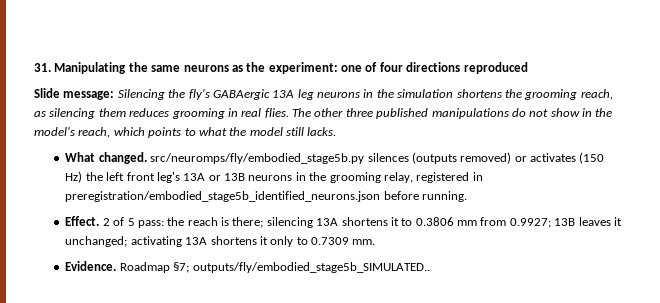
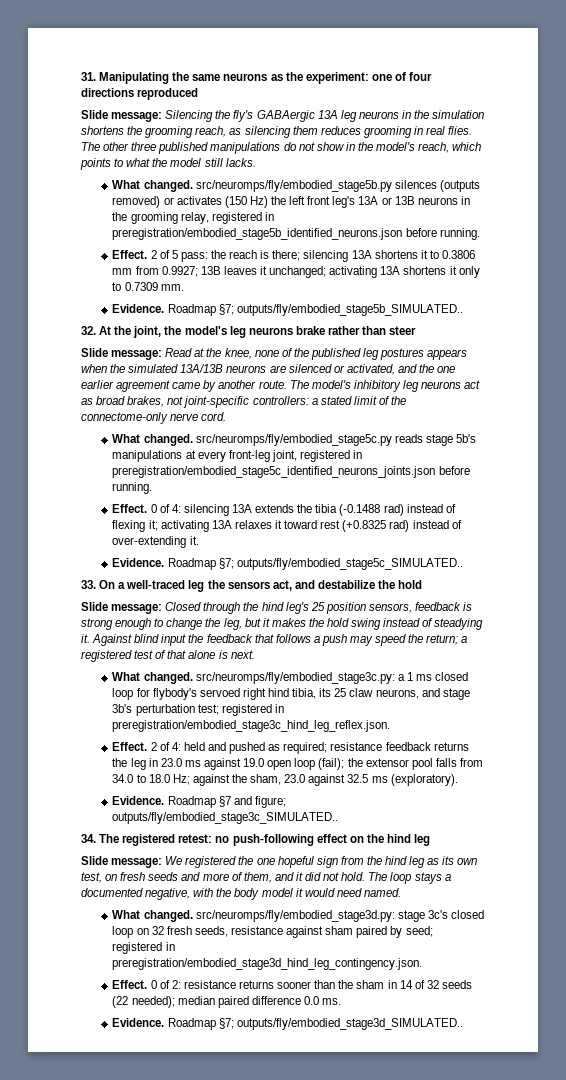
(430, 267) none -> [81,326,417,338] [81,348,468,360] [81,364,456,375] [81,380,481,392] [81,396,407,408] [81,412,227,424] [112,434,477,446] [112,450,363,462] [112,466,470,478] [112,482,153,494] [112,504,456,516] [112,520,462,532] [112,536,199,548] [112,558,463,570] [81,580,423,592] [81,602,473,614] [81,618,484,630] [81,634,468,646] [81,650,255,662] [112,672,469,684] [112,688,470,700] [112,704,284,716] [112,720,391,732] [112,742,469,754] [112,758,483,770] [112,774,458,786] [112,796,286,808] [112,812,339,824] [81,834,431,846] [81,856,478,868] [81,872,451,884] [81,888,401,900] [112,910,485,922] [112,926,433,938] [112,942,175,954] [112,958,423,970] [112,980,472,989] [112,996,342,1008] [112,1018,463,1030] // 32. At the joint, the model's leg neurons brake rather than steer // Slide message: Read at the knee, none of the published leg postures appears when the simulated 13A/13B neurons are silenced or activated, and the one earlier agreement came by another route. The model's inhibitory leg neurons act as broad brakes, not joint-specific controllers: a stated limit of the connectome-only nerve cord. // What changed. src/neuromps/fly/embodied_stage5c.py reads stage 5b's manipulations at every front-leg joint, registered in preregistration/embodied_stage5c_identified_neurons_joints.json before running. // Effect. 0 of 4: silencing 13A extends the tibia (-0.1488 rad) instead of flexing it; activating 13A relaxes it toward rest (+0.8325 rad) instead of over-extending it. // Evidence. Roadmap §7; outputs/fly/embodied_stage5c_SIMULATED.. // 33. On a well-traced leg the sensors act, and destabilize the hold // Slide message: Closed through the hind leg's 25 position sensors, feedback is strong enough to change the leg, but it makes the hold swing instead of steadying it. Against blind input the feedback that follows a push may speed the return; a registered test of that alone is next. // What changed. src/neuromps/fly/embodied_stage3c.py: a 1 ms closed loop for flybody's servoed right hind tibia, its 25 claw neurons, and stage 3b's perturbation test; registered in preregistration/embodied_stage3c_hind_leg_reflex.json. // Effect. 2 of 4: held and pushed as required; resistance feedback returns the leg in 23.0 ms against 19.0 open loop (fail); the extensor pool falls from 34.0 to 18.0 Hz; against the sham, 23.0 against 32.5 ms (exploratory). // Evidence. Roadmap §7 and figure; outputs/fly/embodied_stage3c_SIMULATED.. // 34. The registered retest: no push-following effect on the hind leg // Slide message: We registered the one hopeful sign from the hind leg as its own test, on fresh seeds and more of them, and it did not hold. The loop stays a documented negative, with the body model it would need named. // What changed. src/neuromps/fly/embodied_stage3d.py: stage 3c's closed loop on 32 fresh seeds, resistance against sham paired by seed; registered in preregistration/embodied_stage3d_hind_leg_contingency.json. // Effect. 0 of 2: resistance returns sooner than the sham in 14 of 32 seeds (22 needed); median paired difference 0.0 ms. // Evidence. Roadmap §7; outputs/fly/embodied_stage3d_SIMULATED..

